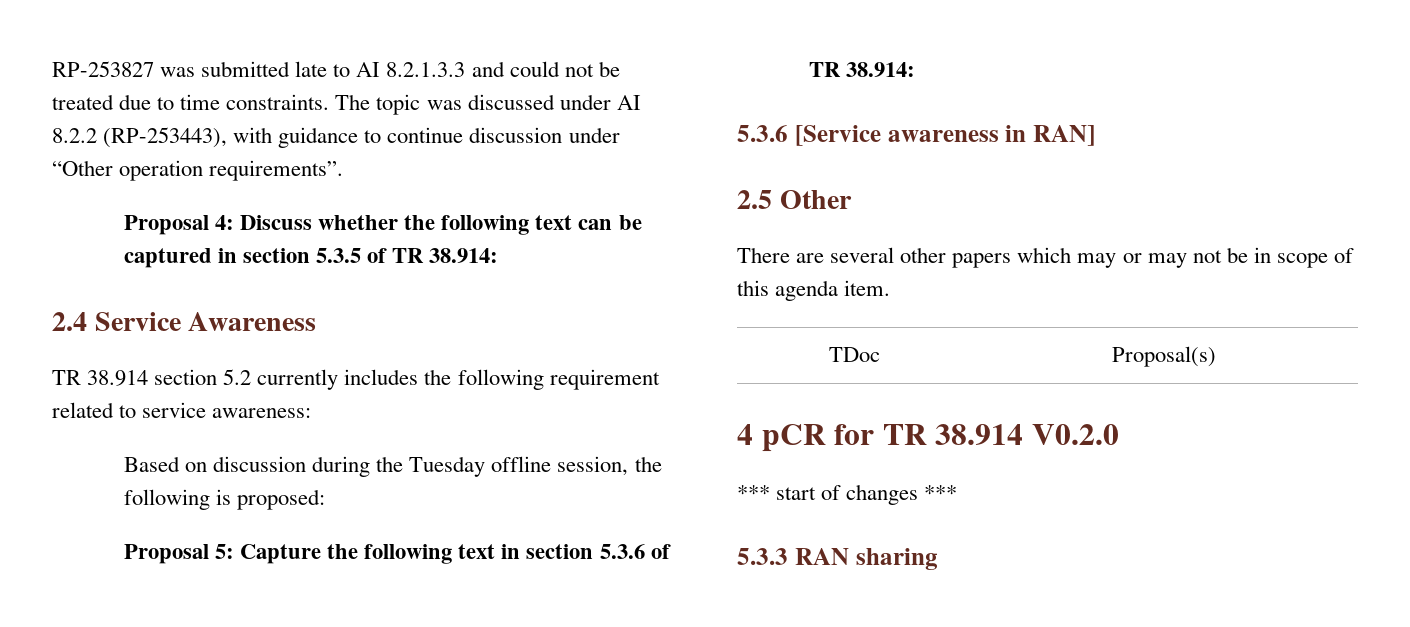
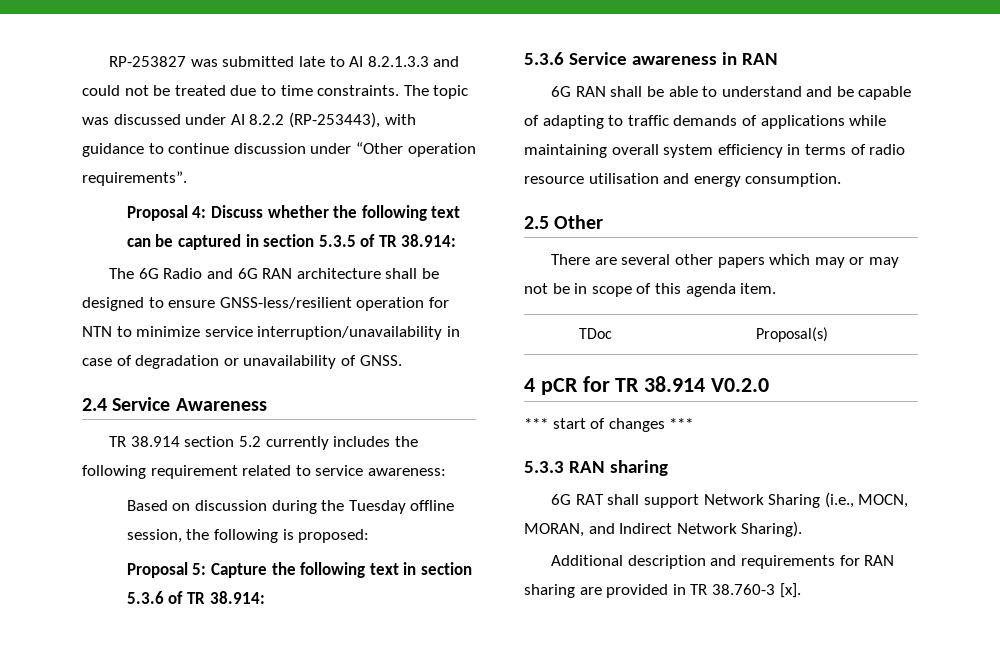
(499, 255) none -> [109,268,439,279] [82,297,449,311] [82,326,460,340] [82,355,402,369] // The 6G Radio and 6G RAN architecture shall be designed to ensure GNSS-less/resilient operation for NTN to minimize service interruption/unavailability in case of degradation or unavailability of GNSS.
[794,125,881,146] [Service -> [568,52,627,65] Service
[1033,125,1095,146] RAN] -> [741,53,778,65] [551,86,912,100] [524,115,887,129] [524,144,906,158] [524,173,842,187] RAN // 6G RAN shall be able to understand and be capable of adapting to traffic demands of applications while maintaining overall system efficiency in terms of radio resource utilisation and energy consumption.
(938, 559) none -> [551,492,909,508] [524,521,803,537] [551,555,895,569] [524,583,801,598] // 6G RAT shall support Network Sharing (i.e., MOCN, MORAN, and Indirect Network Sharing). // Additional description and requirements for RAN sharing are provided in TR 38.760-3 [x].

